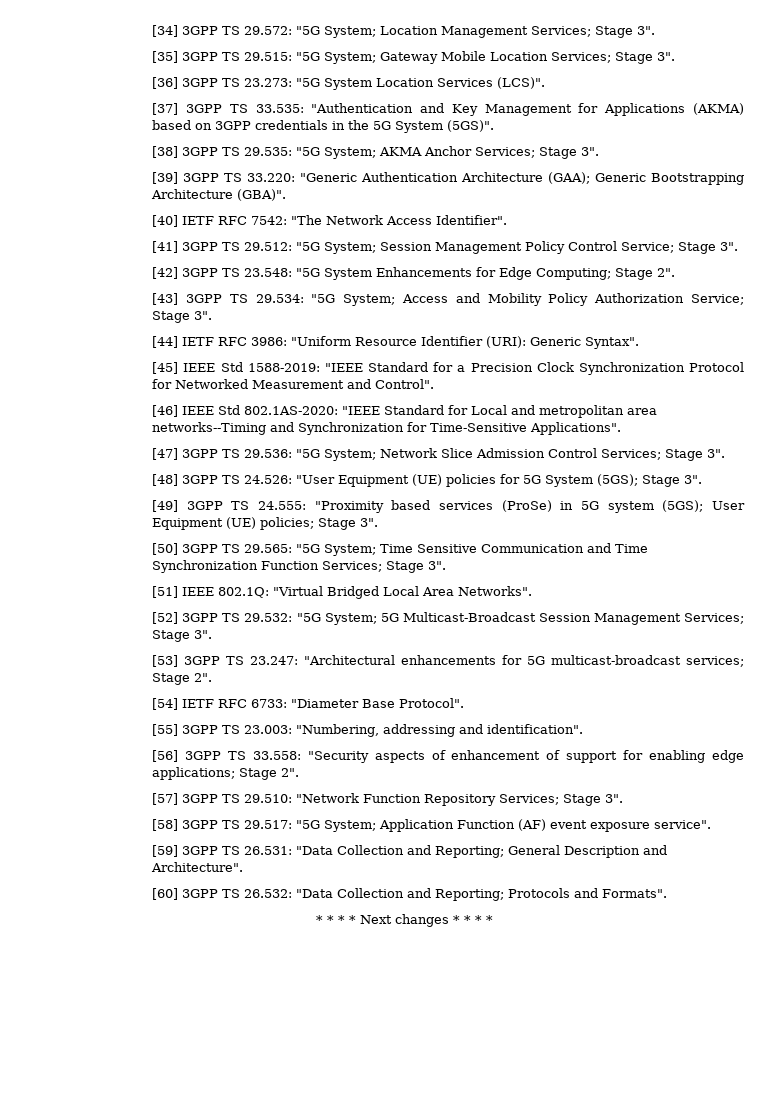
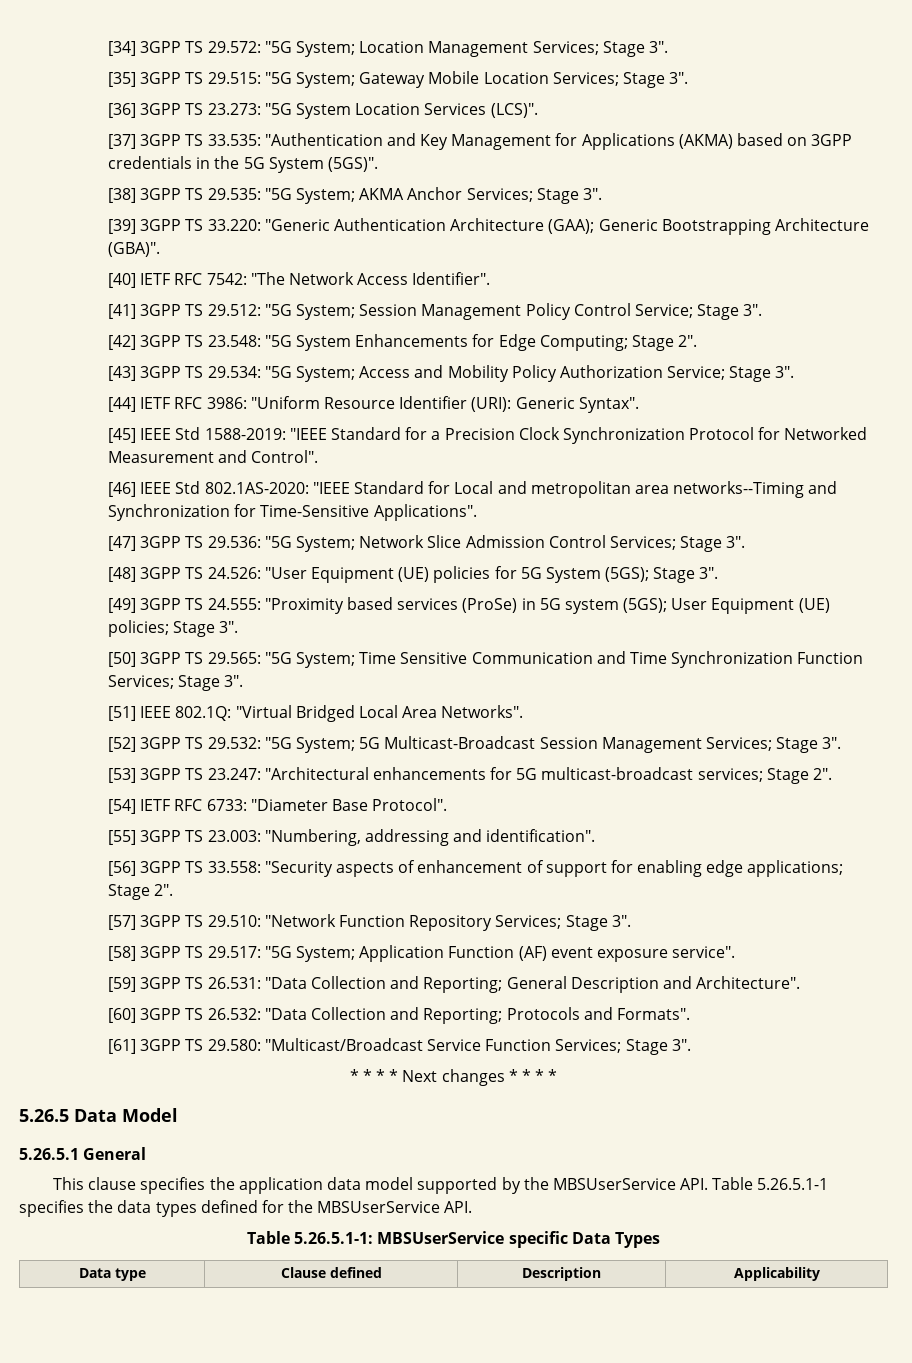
(668, 893) none -> [108,1038,691,1055] // [61] 3GPP TS 29.580: "Multicast/Broadcast Service Function Services; Stage 3".
(493, 919) none -> [19,1108,178,1122] [19,1147,147,1160] [53,1177,829,1194] [19,1200,473,1217] [247,1231,660,1248] [78,1268,146,1281] [280,1267,382,1278] [522,1267,601,1281] [733,1267,820,1281] // 5.26.5 Data Model // 5.26.5.1 General // This clause specifies the application data model supported by the MBSUserService API. Table 5.26.5.1-1 specifies the data types defined for the MBSUserService API. // Table 5.26.5.1-1: MBSUserService specific Data Types // Data type | Clause defined | Description | Applicability

